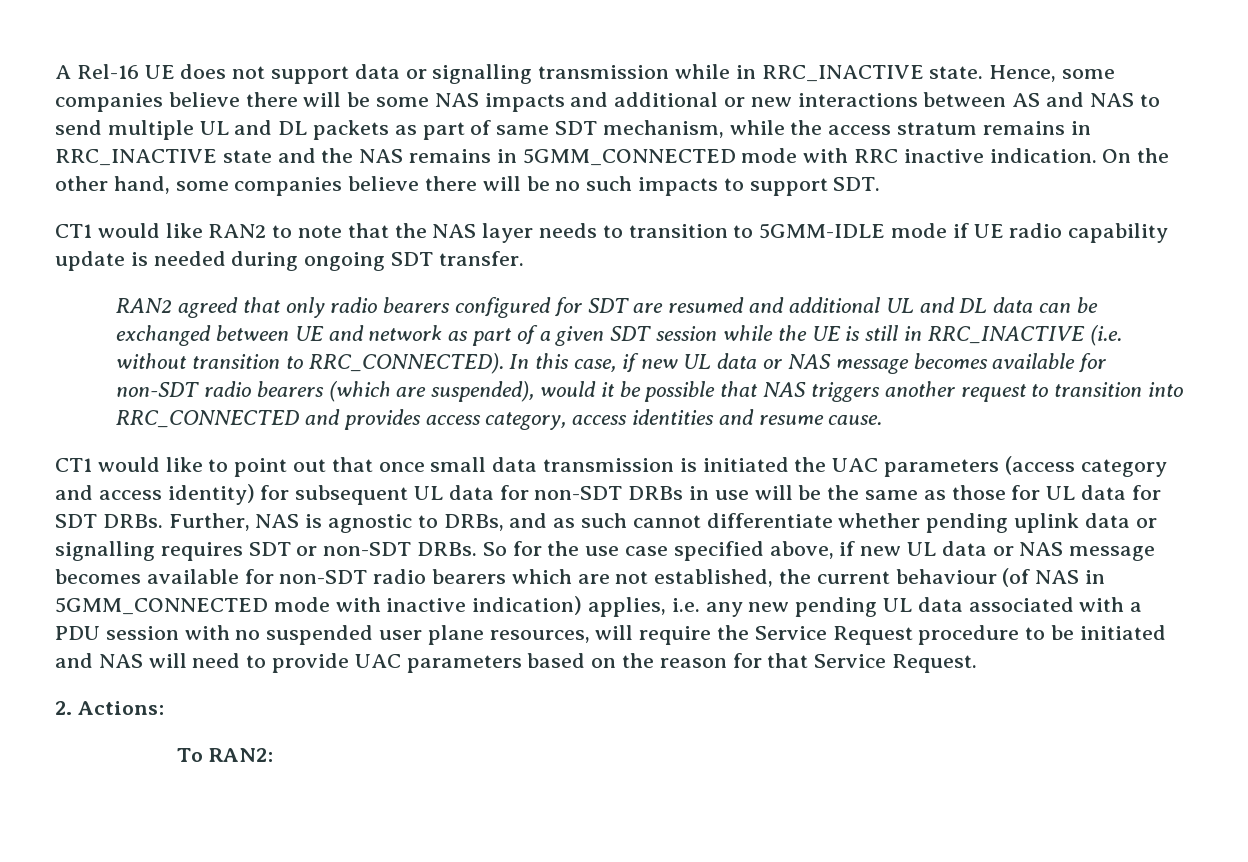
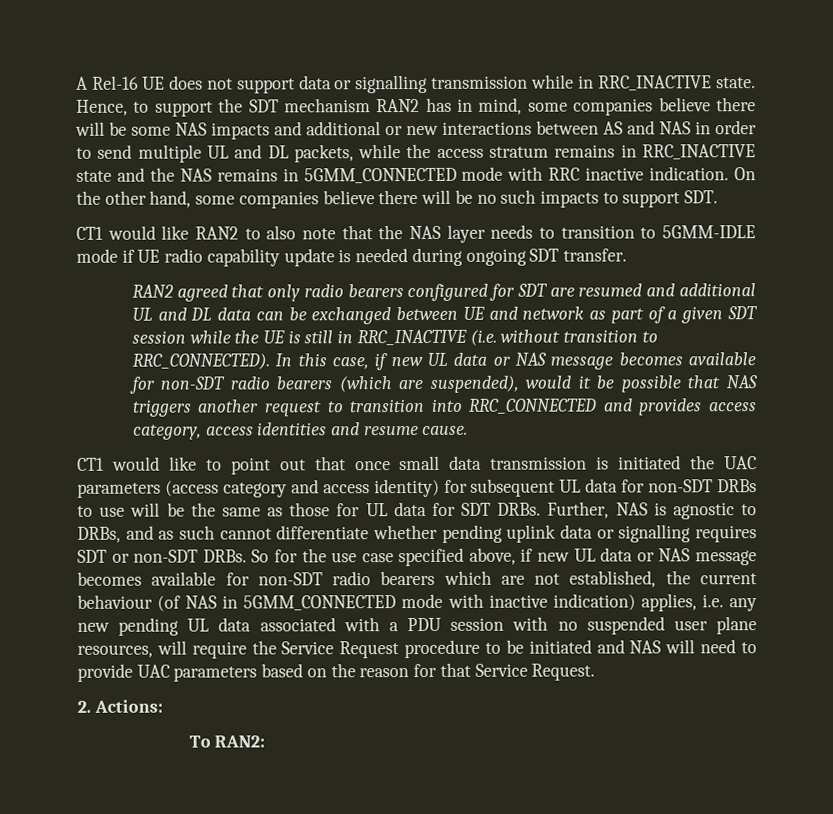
(1057, 73) none -> [133,97,523,117] to support the SDT mechanism RAN2 has in mind,
(1134, 100) none -> [695,120,757,135] in order
[313,120,724,140] packets as part of same SDT mechanism, -> [293,144,354,163] packets,
(293, 231) none -> [266,225,297,240] also
[689,486,710,500] in -> [77,505,93,517] to

